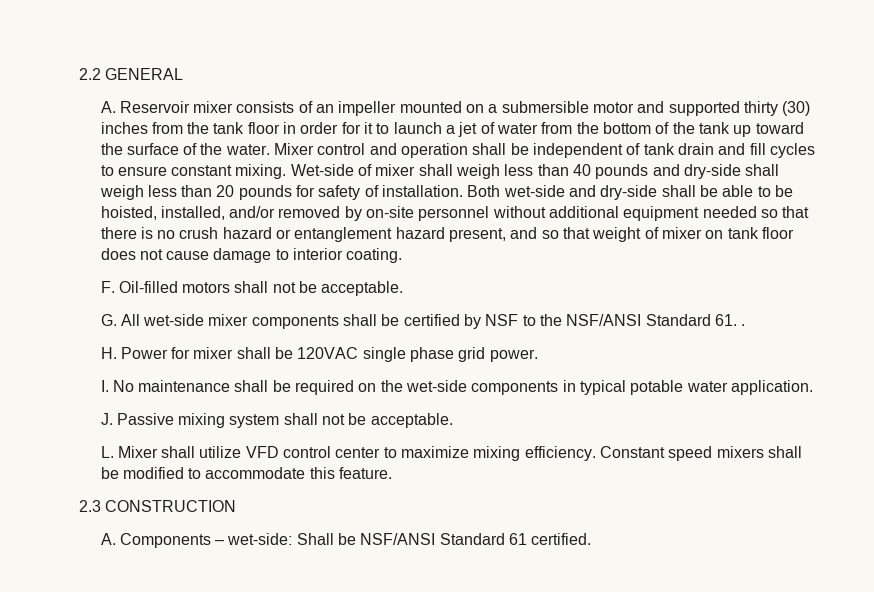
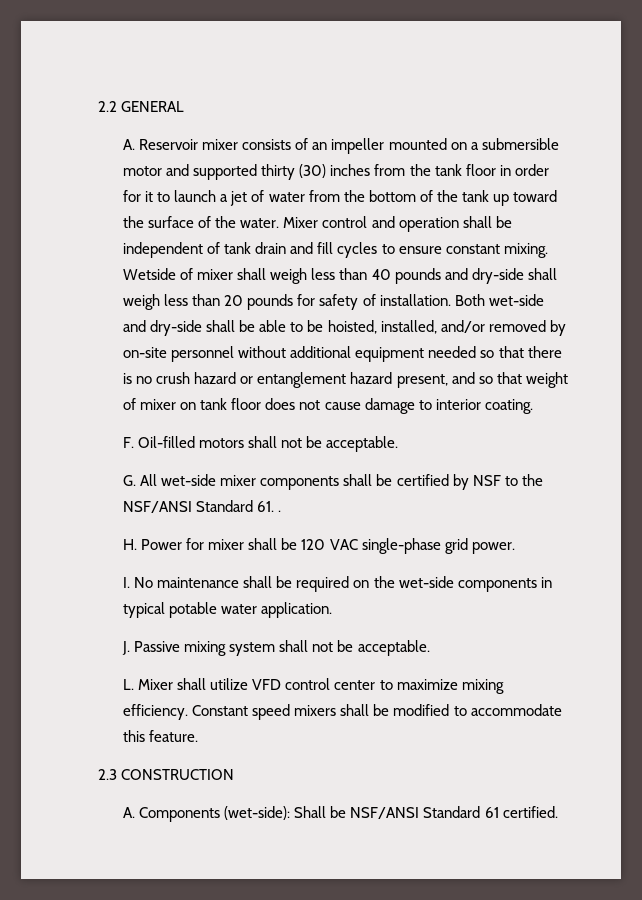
[290,164,354,176] Wet-side -> [123,268,177,280] Wetside
[297,347,455,362] 120VAC single phase -> [301,538,441,554] 120 VAC single-phase
[215,533,293,545] – wet-side: -> [224,806,291,820] (wet-side):

